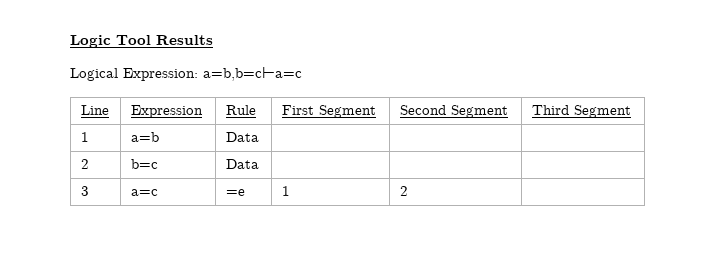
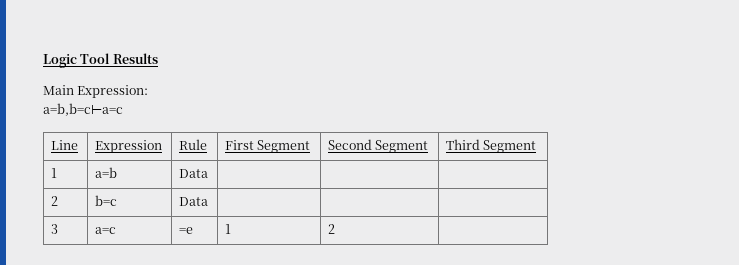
[70,68,118,81] Logical -> [43,85,74,95] Main
(198, 74) none -> (149, 91) //

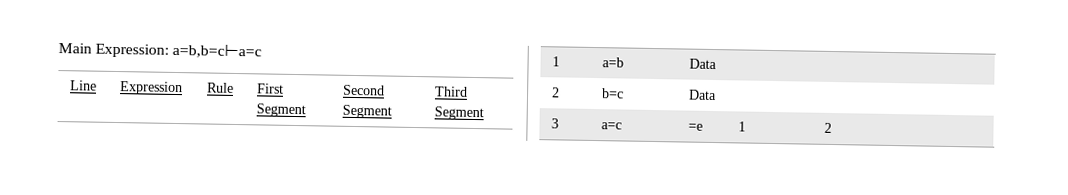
[43,53,158,68] Logic Tool Results // -> (58, 48) none
(149, 91) // -> (170, 50) none

